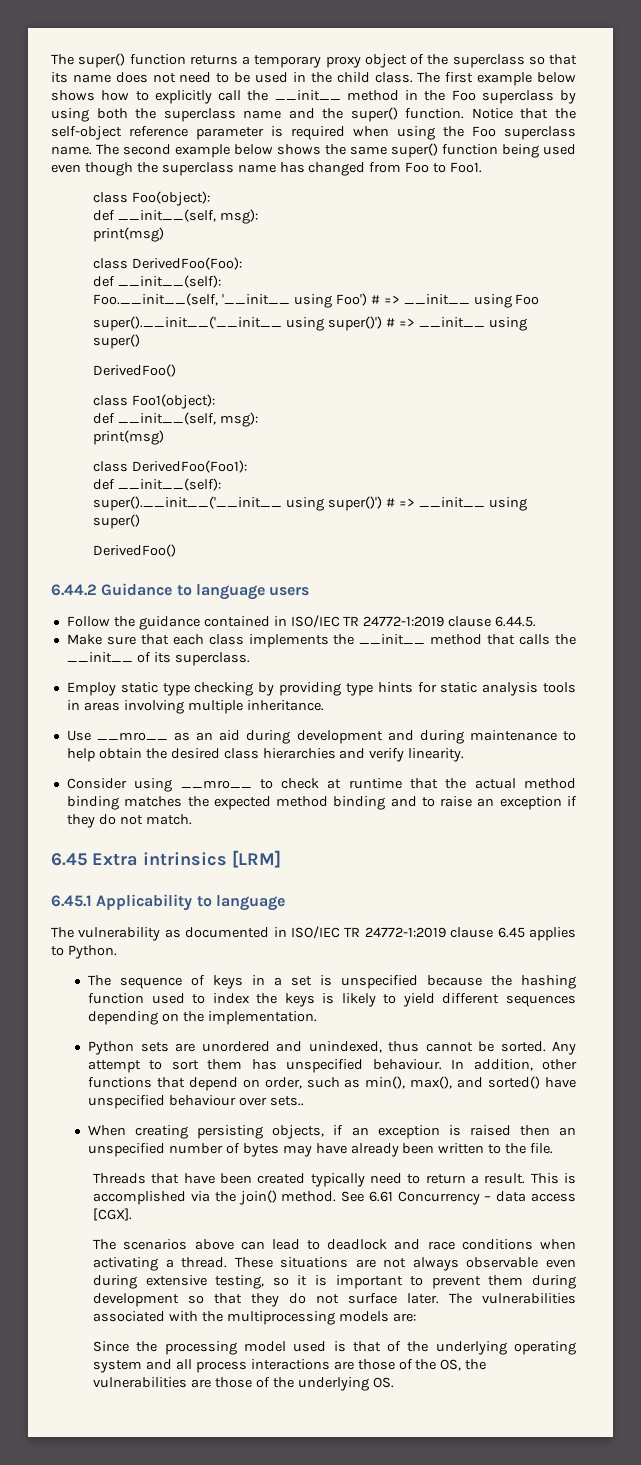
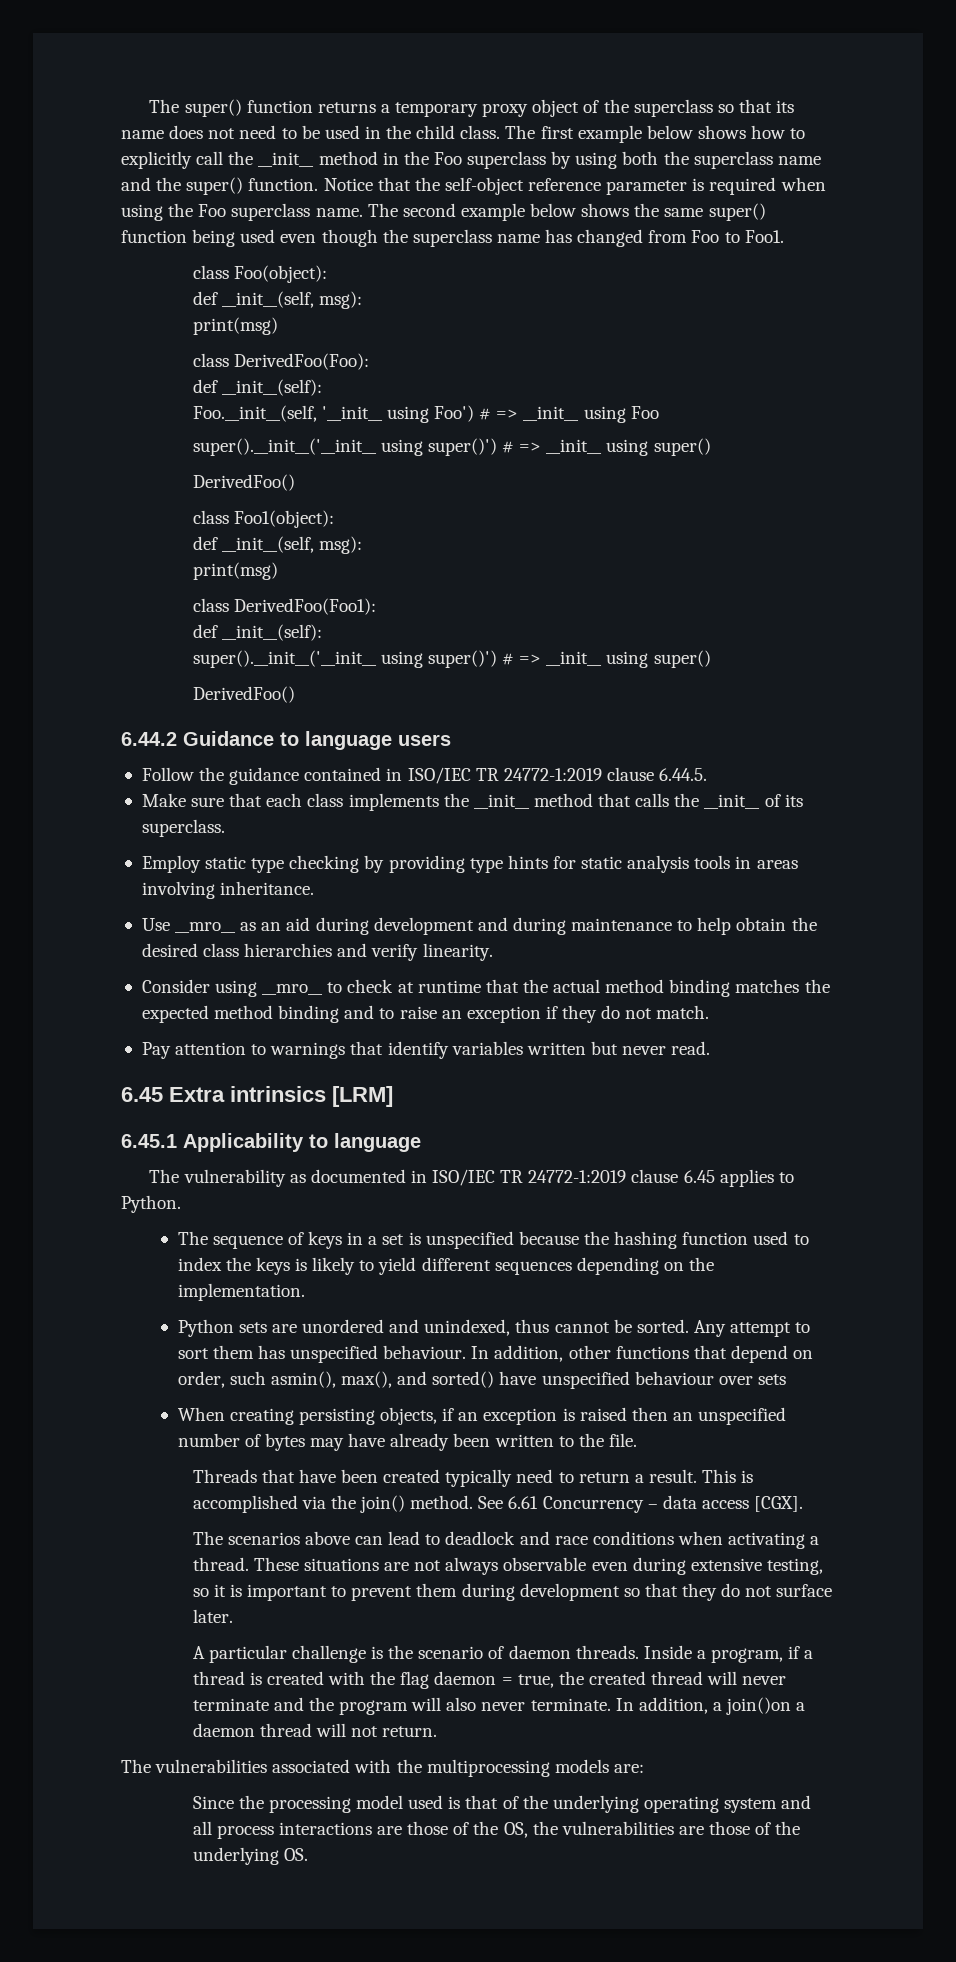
[187,700,243,714] multiple -> (215, 890) none
(192, 819) none -> [141,1041,711,1059] // Pay attention to warnings that identify variables written but never read.
[344,1076,406,1089] as min(), -> [270,1371,336,1388] asmin(),
[269,1096,304,1106] sets.. -> [757,1374,786,1385] sets
(440, 1298) none -> [192,1645,814,1663] [192,1671,787,1689] [192,1697,806,1715] [192,1723,438,1737] // A particular challenge is the scenario of daemon threads. Inside a program, if a thread is created with the flag daemon = true, the created thread will never terminate and the program will also never terminate. In addition, a join()on a daemon thread will not return. //

